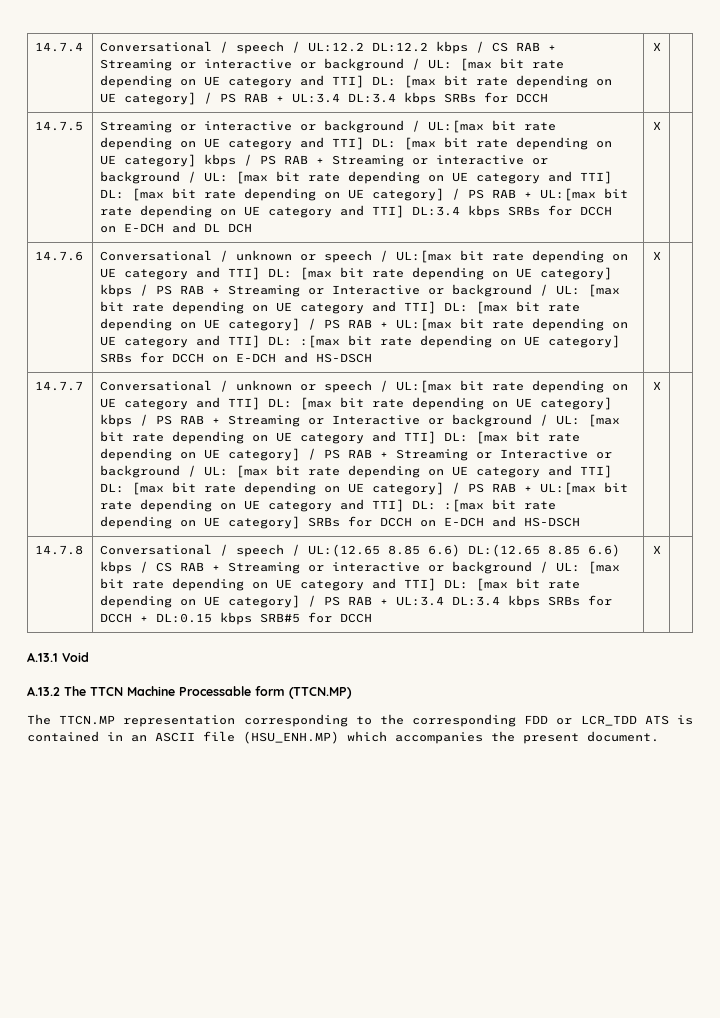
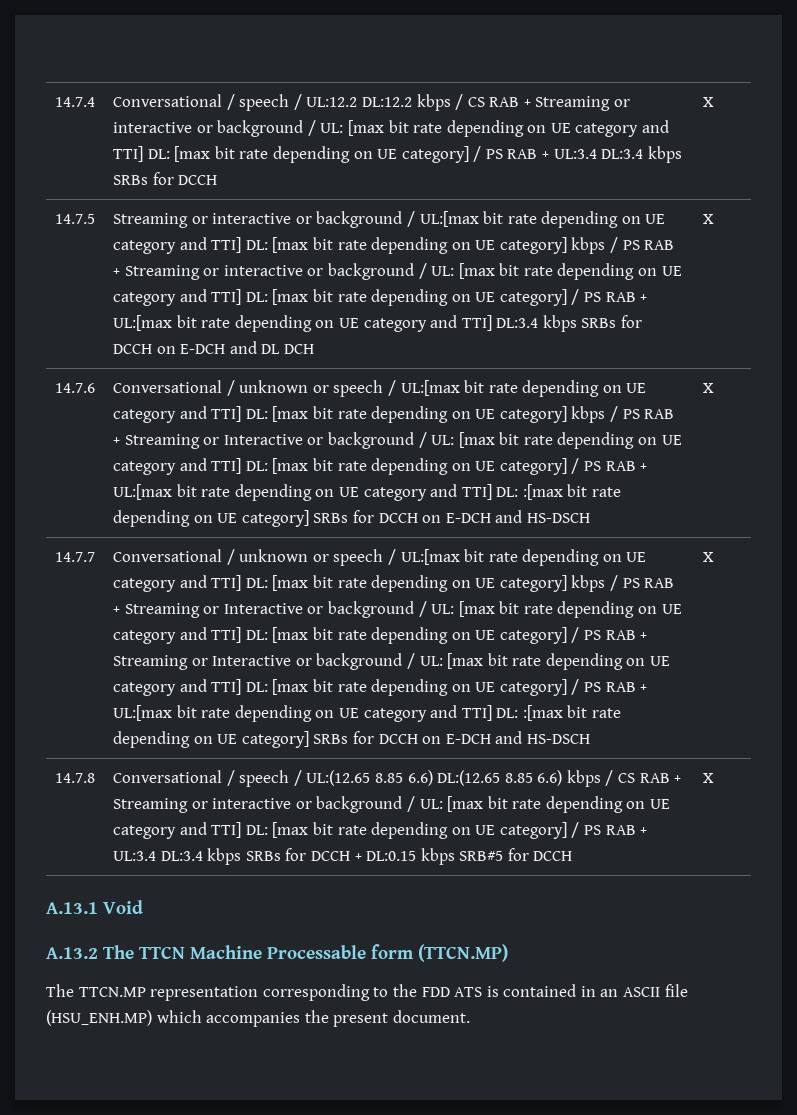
[412,714,637,727] corresponding FDD or LCR_TDD -> [421,987,450,997] FDD

